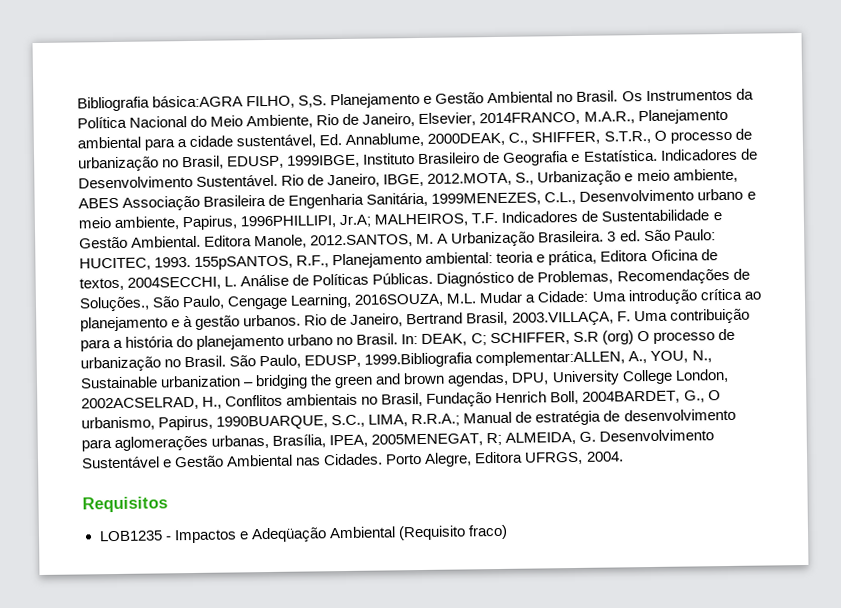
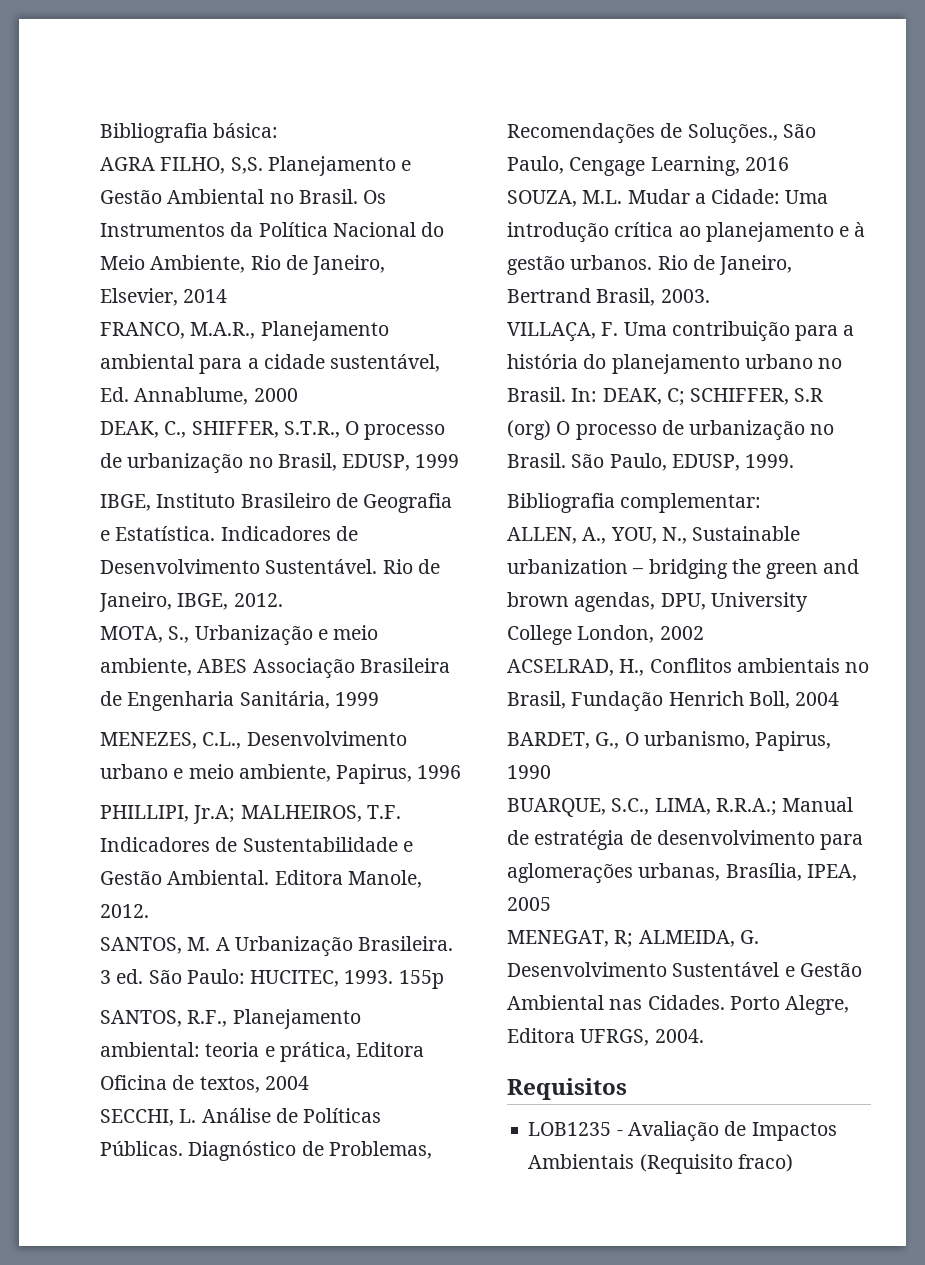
[77,95,244,112] Bibliografia básica:AGRA -> [100,123,279,143] [100,157,155,171] Bibliografia básica: // AGRA
[479,111,581,126] 2014FRANCO, -> [183,289,228,303] [100,322,185,339] 2014 // FRANCO,
[427,132,506,146] 2000DEAK, -> [253,388,298,402] [100,421,159,438] 2000 // DEAK,
[287,154,361,168] 1999IBGE, -> [415,454,460,468] [100,494,151,511] 1999 // IBGE,
[427,172,513,186] 2012.MOTA, -> [233,593,283,607] [100,626,163,643] 2012. // MOTA,
[431,192,542,206] 1999MENEZES, -> [334,692,379,706] [100,732,197,749] 1999 // MENEZES,
[240,215,337,229] 1996PHILLIPI, -> [417,765,462,779] [100,805,189,822] 1996 // PHILLIPI,
[310,234,414,248] 2012.SANTOS, -> [100,904,149,918] [100,937,182,954] 2012. // SANTOS,
[194,255,294,270] 155pSANTOS, -> [398,970,444,989] [100,1010,182,1027] 155p // SANTOS,
[127,276,222,290] 2004SECCHI, -> [264,1076,309,1090] [100,1109,174,1126] 2004 // SECCHI,
[354,293,445,307] 2016SOUZA, -> [744,157,789,171] [507,190,577,207] 2016 // SOUZA,
[511,311,614,326] 2003.VILLAÇA, -> [660,289,710,303] [507,322,596,342] 2003. // VILLAÇA,
[364,350,626,368] 1999.Bibliografia complementar:ALLEN, -> [745,454,795,468] [507,493,762,513] [507,527,577,544] 1999. // Bibliografia complementar: // ALLEN,
[81,396,199,411] 2002ACSELRAD, -> [659,626,704,640] [507,659,614,676] 2002 // ACSELRAD,
[582,390,681,404] 2004BARDET, -> [795,692,840,706] [507,732,590,749] 2004 // BARDET,
[216,415,329,430] 1990BUARQUE, -> [507,765,551,779] [507,798,606,817] 1990 // BUARQUE,
[371,433,484,447] 2005MENEGAT, -> [507,897,551,911] [507,930,609,947] 2005 // MENEGAT,
[173,526,396,544] Impactos e Adeqüação Ambiental -> [627,1121,837,1142] [528,1154,635,1169] Avaliação de Impactos Ambientais

